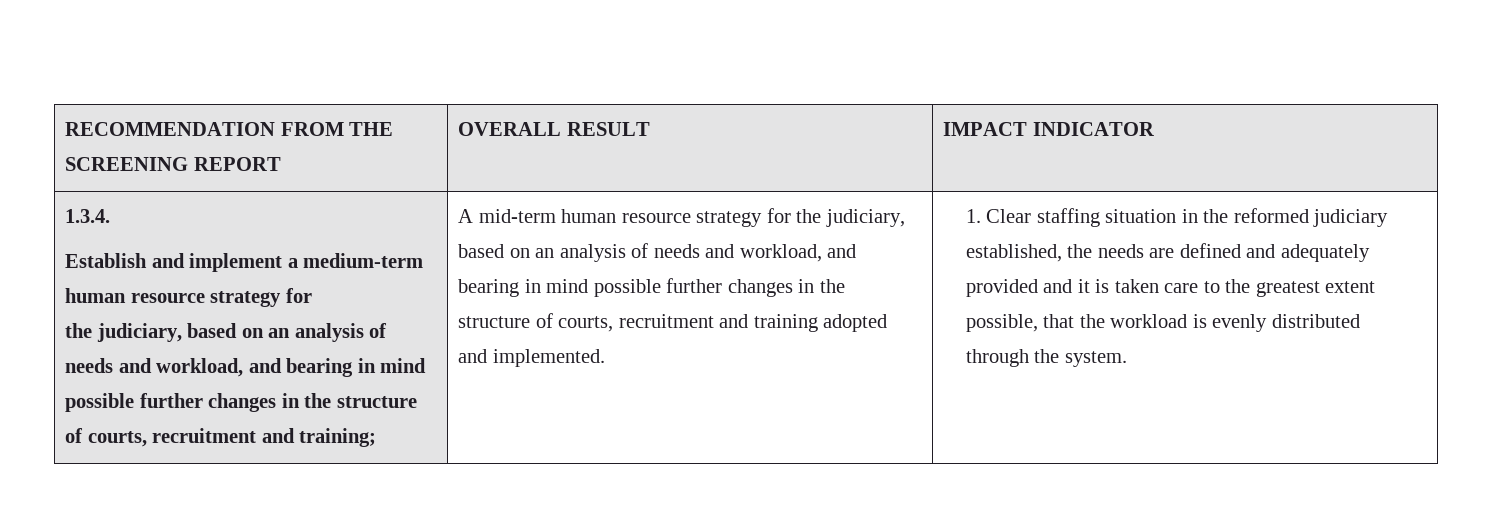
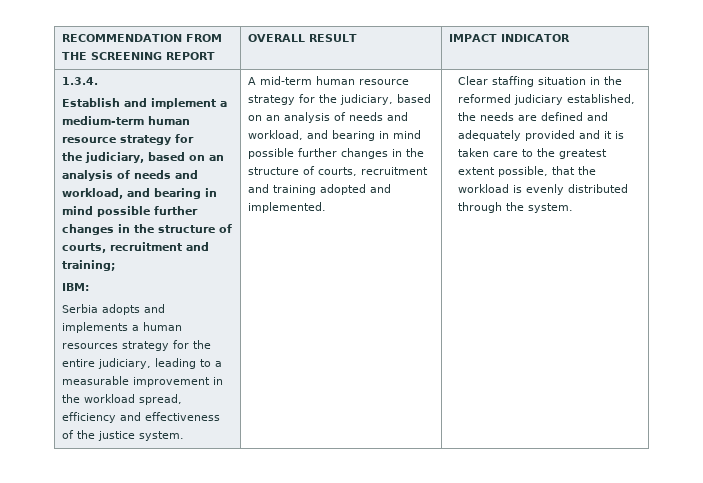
(377, 437) none -> [62,283,90,291] [62,304,166,315] [62,322,183,333] [62,340,212,351] [62,358,223,369] [62,376,224,387] [62,394,183,405] [62,412,221,423] [62,430,185,441] // IBM: // Serbia adopts and implements a human resources strategy for the entire judiciary, leading to a measurable improvement in the workload spread, efficiency and effectiveness of the justice system.
[965,209,981,223] 1. -> (327, 207) none

